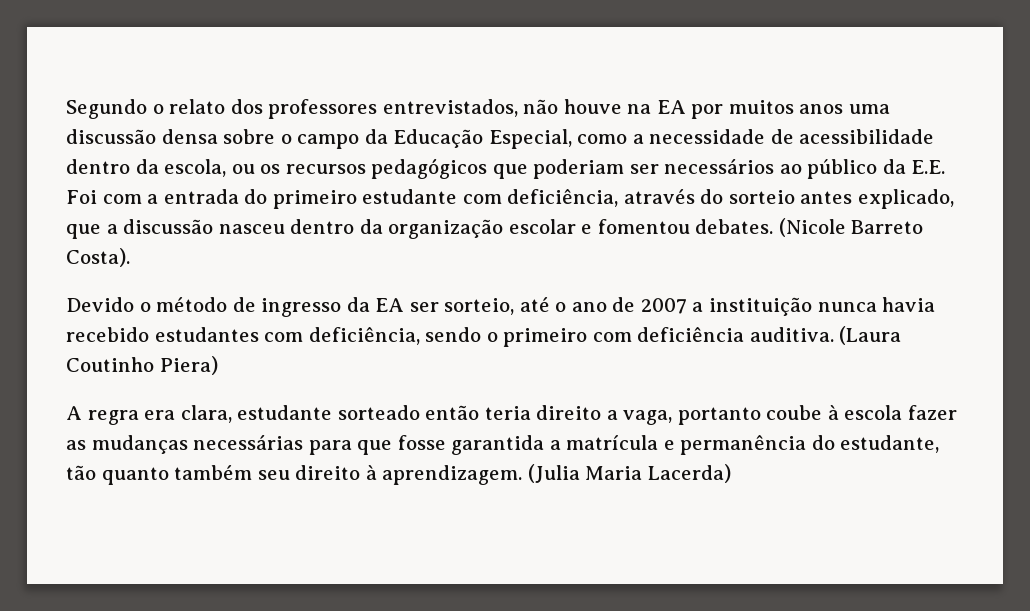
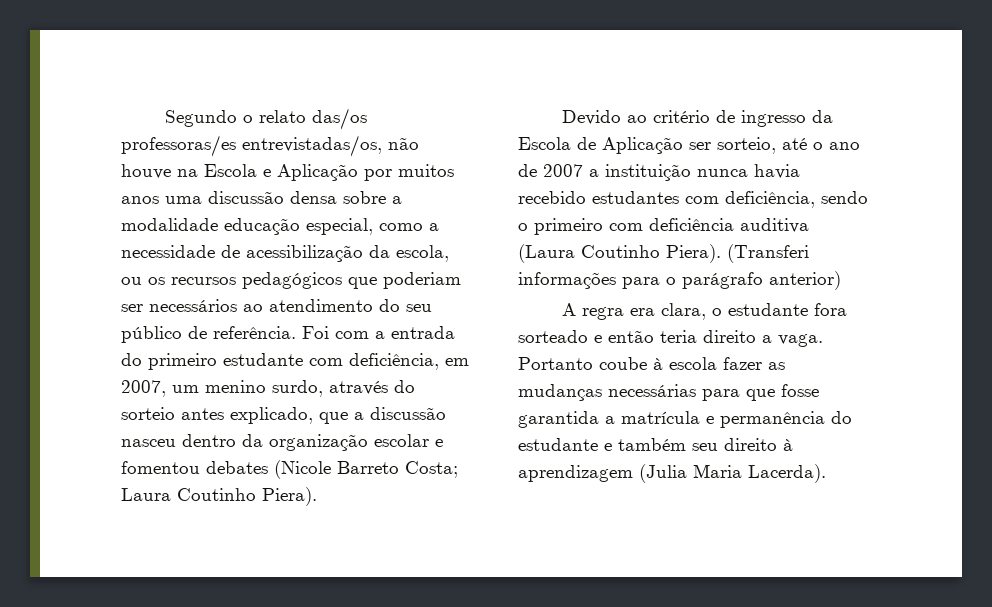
[230,99,686,119] dos professores entrevistados, não houve na EA -> [311,108,367,130] [121,135,419,157] [121,164,358,181] das/os professoras/es entrevistadas/os, não houve na Escola e Aplicação
[280,129,572,149] o campo da Educação Especial, -> [392,196,402,204] [121,218,373,235] a modalidade educação especial,
[799,129,935,144] [66,159,130,174] acessibilidade dentro -> [246,245,363,262] acessibilização
[807,159,946,179] público da E.E. -> [269,299,432,312] [121,326,296,343] atendimento do seu público de referência.
(619, 198) none -> [445,358,469,366] [121,380,323,397] em 2007, um menino surdo,
[695,219,774,234] debates. -> [206,461,268,474] debates
[66,248,130,267] Costa). -> [405,461,458,478] [121,487,317,506] Costa; Laura Coutinho Piera).
[139,297,228,312] o método -> [626,110,710,123] ao critério
[375,298,405,312] EA -> [518,137,683,154] Escola de Aplicação
[749,327,834,342] auditiva. -> [740,218,809,233] auditiva
[159,356,218,375] Piera) -> [666,244,809,263] [518,271,841,290] Piera). (Transferi informações para o parágrafo anterior)
[237,405,420,420] estudante sorteado -> [711,303,847,316] [518,330,602,343] o estudante fora sorteado e
[623,407,761,425] vaga, portanto -> [778,334,823,347] [518,357,593,370] vaga. Portanto
[840,435,940,453] [66,465,169,485] estudante, tão quanto -> [518,438,612,451] estudante e
[382,465,523,485] aprendizagem. -> [518,465,633,482] aprendizagem
[647,464,731,483] Lacerda) -> [748,464,826,483] Lacerda).

